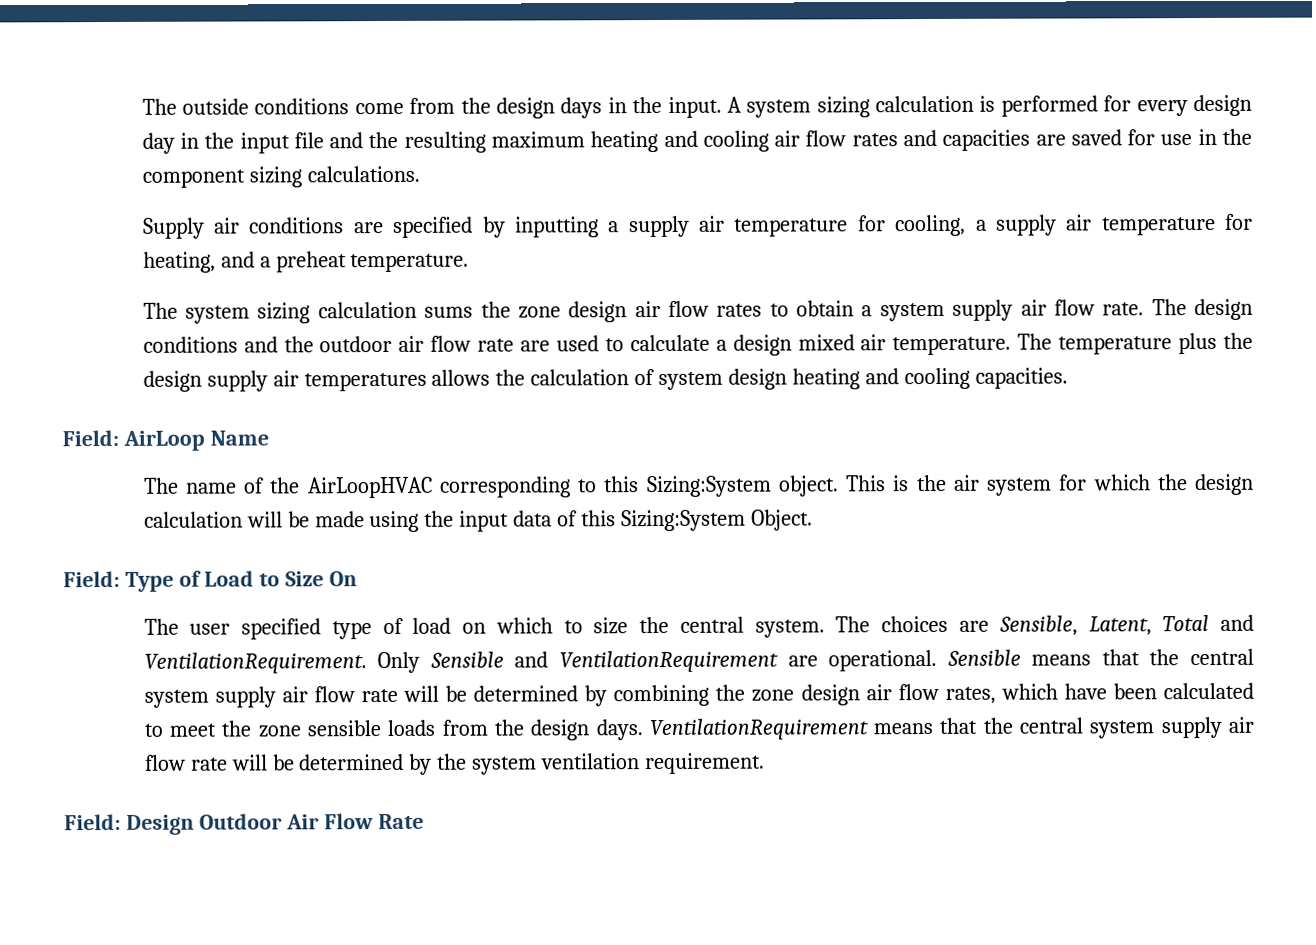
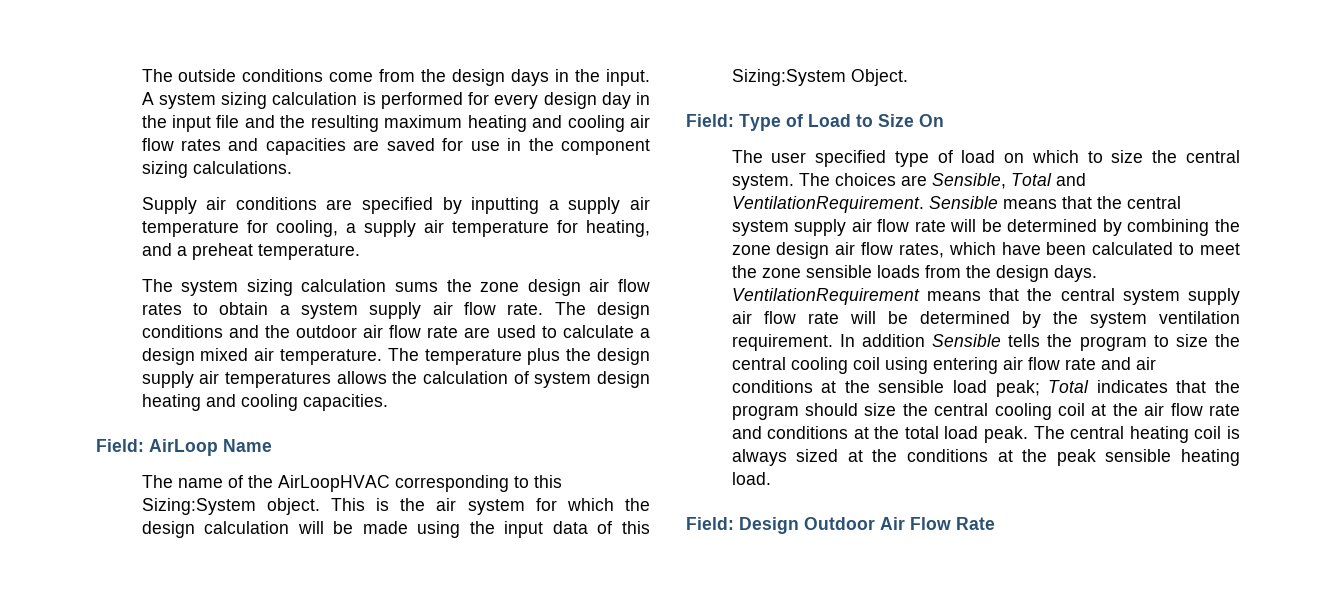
[1088,616,1152,636] Latent, -> (1006, 181) none
[377,649,938,674] Only Sensible and VentilationRequirement are operational. -> (924, 204) none
(766, 763) none -> [839,334,1240,351] [731,357,1156,374] [731,380,1240,397] [731,403,1240,420] [731,426,1240,443] [731,449,1240,466] [731,472,771,485] In addition Sensible tells the program to size the central cooling coil using entering air flow rate and air conditions at the sensible load peak; Total indicates that the program should size the central cooling coil at the air flow rate and conditions at the total load peak. The central heating coil is always sized at the conditions at the peak sensible heating load.

